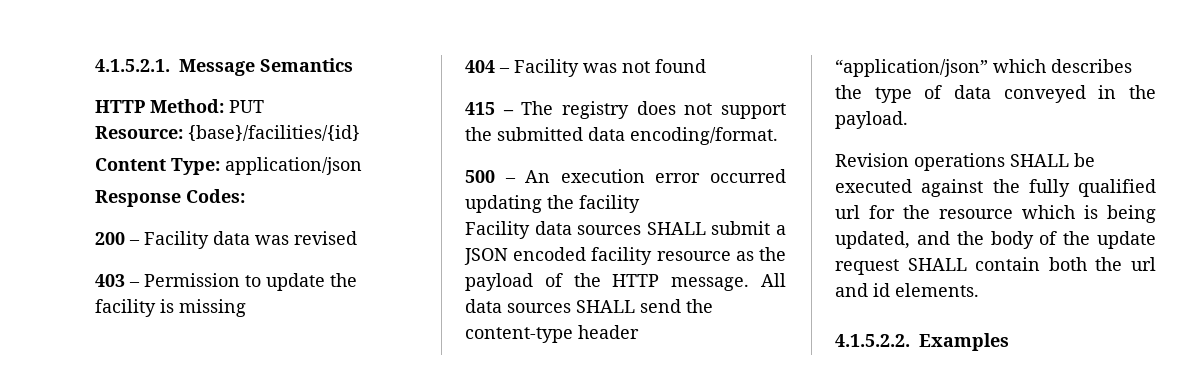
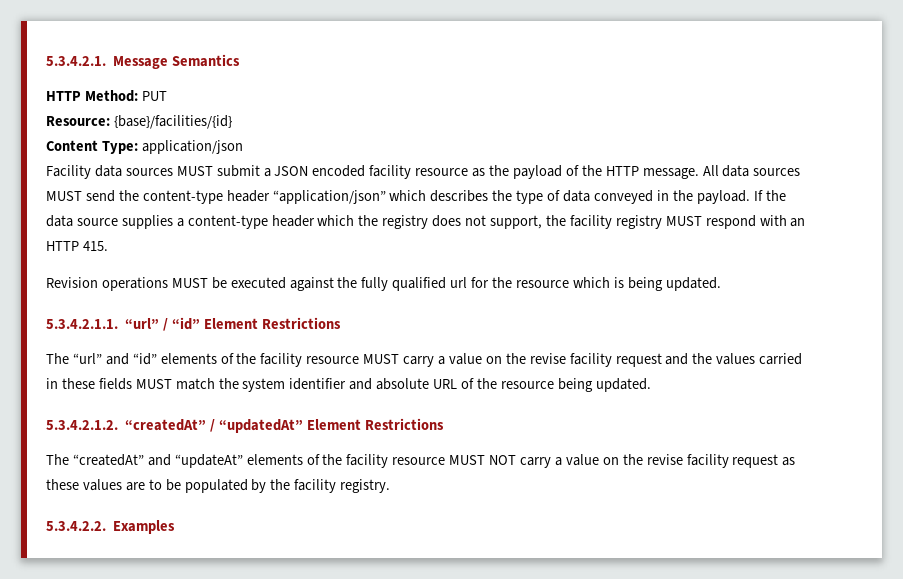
[95,59,170,72] 4.1.5.2.1. -> [46,56,106,66] 5.3.4.2.1.
[95,189,245,207] [95,231,357,249] [95,273,357,291] [95,299,246,317] [465,59,706,77] [465,101,786,119] [465,127,778,145] [465,169,786,183] [465,195,640,213] // Response Codes: // 200 – Facility data was revised // 403 – Permission to update the facility is missing // 404 – Facility was not found // 415 – The registry does not support the submitted data encoding/format. // 500 – An execution error occurred updating the facility -> (243, 147) none
[646,222,706,235] SHALL -> [176,166,213,176] MUST
[576,300,635,313] SHALL -> [46,191,82,201] MUST
(908, 120) none -> [753,190,786,201] [46,215,806,229] [46,241,108,251] If the data source supplies a content-type header which the registry does not support, the facility registry MUST respond with an HTTP 415.
[1010,154,1069,167] SHALL -> [171,278,208,288] MUST
[835,231,1156,249] [835,257,1156,275] [835,283,979,297] [835,334,910,347] updated, and the body of the update request SHALL contain both the url and id elements. // 4.1.5.2.2. -> [665,277,721,291] [46,317,341,331] [46,353,803,367] [46,378,651,392] [46,418,444,433] [46,454,796,468] [46,479,391,493] [46,521,106,531] updated. // 5.3.4.2.1.1. “url” / “id” Element Restrictions // The “url” and “id” elements of the facility resource MUST carry a value on the revise facility request and the values carried in these fields MUST match the system identifier and absolute URL of the resource being updated. // 5.3.4.2.1.2. “createdAt” / “updatedAt” Element Restrictions // The “createdAt” and “updateAt” elements of the facility resource MUST NOT carry a value on the revise facility request as these values are to be populated by the facility registry. // 5.3.4.2.2.

